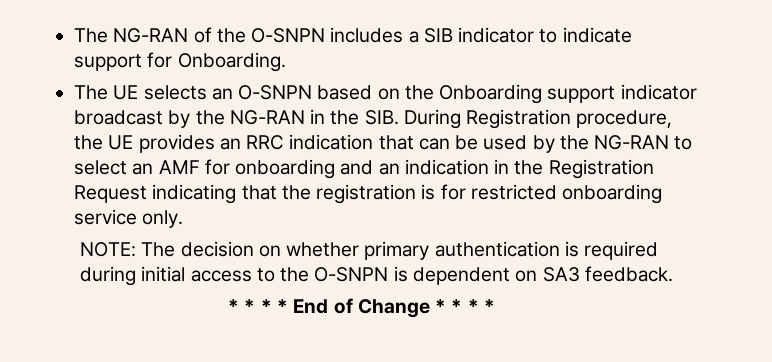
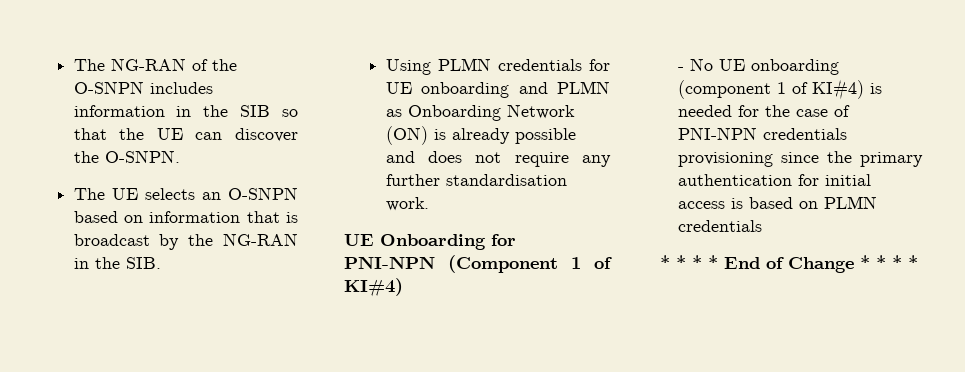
[408,27,632,43] [74,52,286,72] a SIB indicator to indicate support for Onboarding. -> [73,105,298,117] [73,128,298,142] [73,150,180,163] information in the SIB so that the UE can discover the O-SNPN.
[404,84,697,104] the Onboarding support indicator -> [149,211,298,223] information that is
[403,109,673,129] [74,134,693,153] [74,159,654,179] [74,184,663,204] [74,209,184,228] [80,241,659,260] [80,266,673,286] During Registration procedure, the UE provides an RRC indication that can be used by the NG-RAN to select an AMF for onboarding and an indication in the Registration Request indicating that the registration is for restricted onboarding service only. // NOTE: The decision on whether primary authentication is required during initial access to the O-SNPN is dependent on SA3 feedback. -> [385,58,610,75] [385,81,610,98] [385,104,575,121] [385,126,576,145] [385,151,611,167] [385,174,567,186] [385,197,429,211] [344,234,516,250] [344,255,612,273] [344,278,403,297] [678,58,840,75] [678,79,883,100] [678,105,851,117] [678,127,848,140] [678,151,923,167] [678,174,872,186] [678,196,878,209] [678,220,763,232] // Using PLMN credentials for UE onboarding and PLMN as Onboarding Network (ON) is already possible and does not require any further standardisation work. // UE Onboarding for PNI-NPN (Component 1 of KI#4) // - No UE onboarding (component 1 of KI#4) is needed for the case of PNI-NPN credentials provisioning since the primary authentication for initial access is based on PLMN credentials

